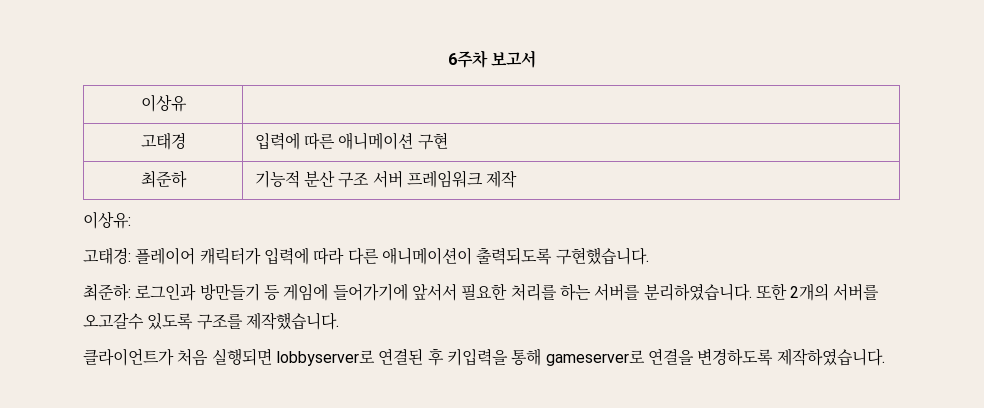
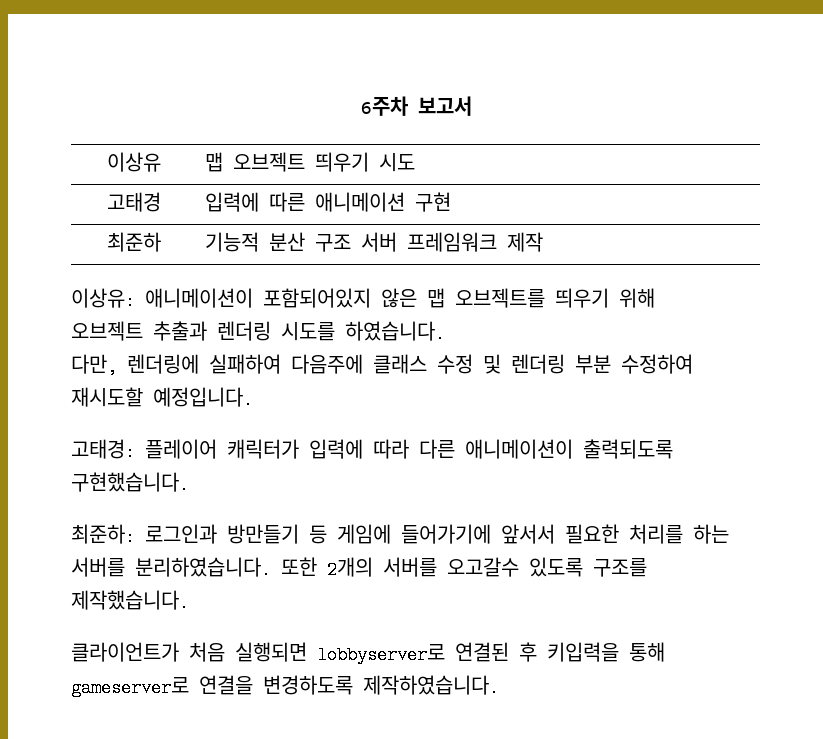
(187, 103) none -> [205,152,416,172] 맵 오브젝트 띄우기 시도
(131, 220) none -> [145,288,655,308] [71,321,445,343] [71,354,693,376] [71,387,253,409] 애니메이션이 포함되어있지 않은 맵 오브젝트를 띄우기 위해 // 오브젝트 추출과 렌더링 시도를 하였습니다. // 다만, 렌더링에 실패하여 다음주에 클래스 수정 및 렌더링 부분 수정하여 재시도할 예정입니다.

